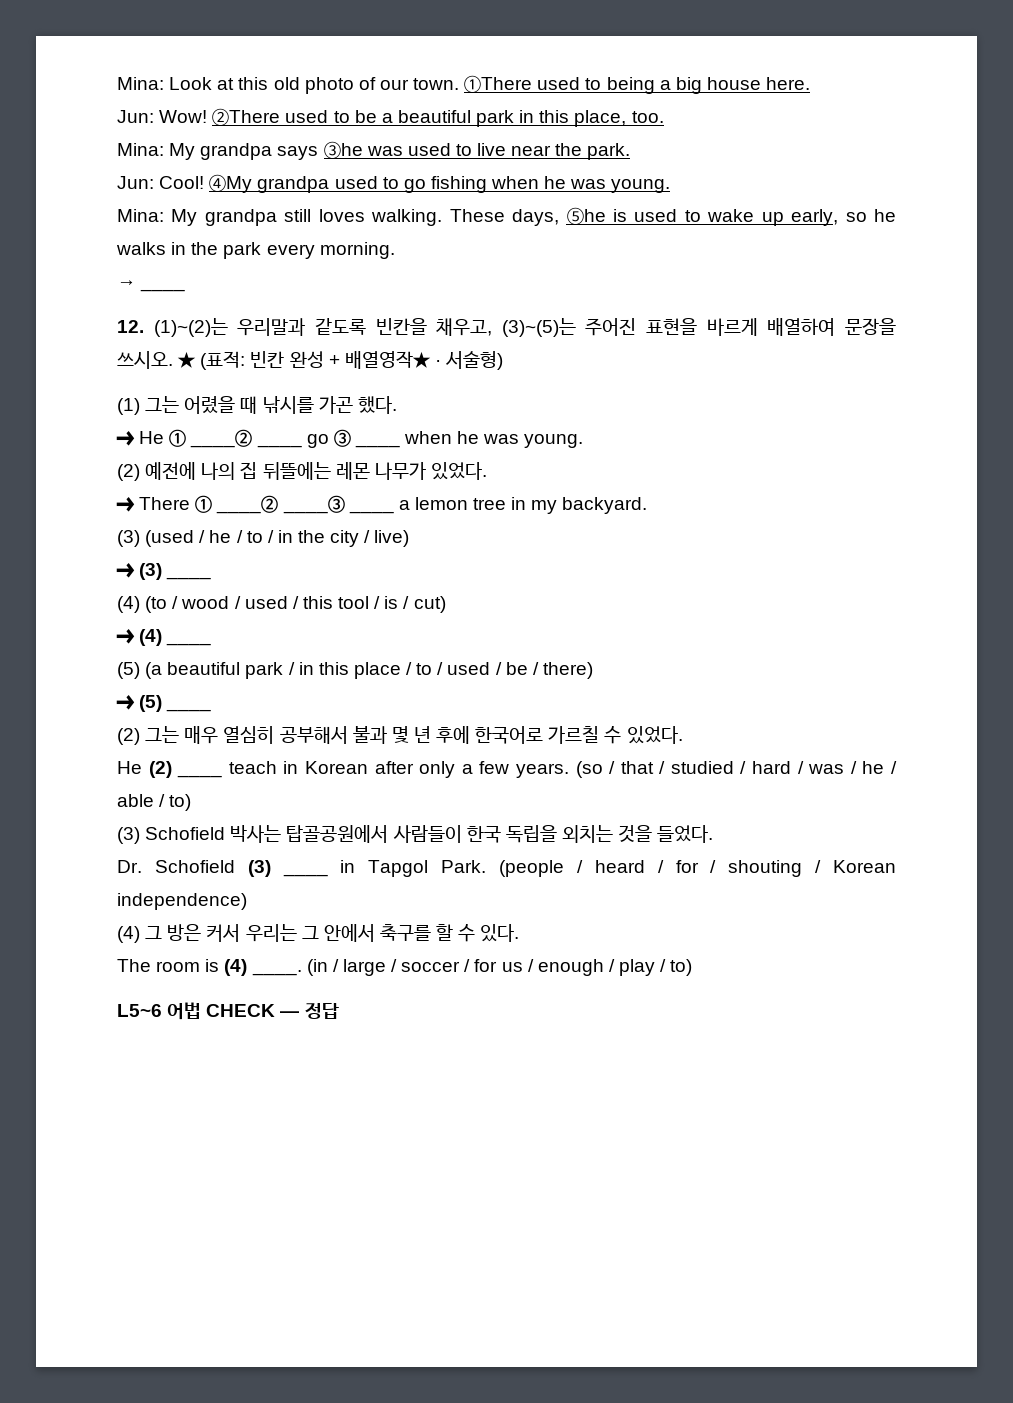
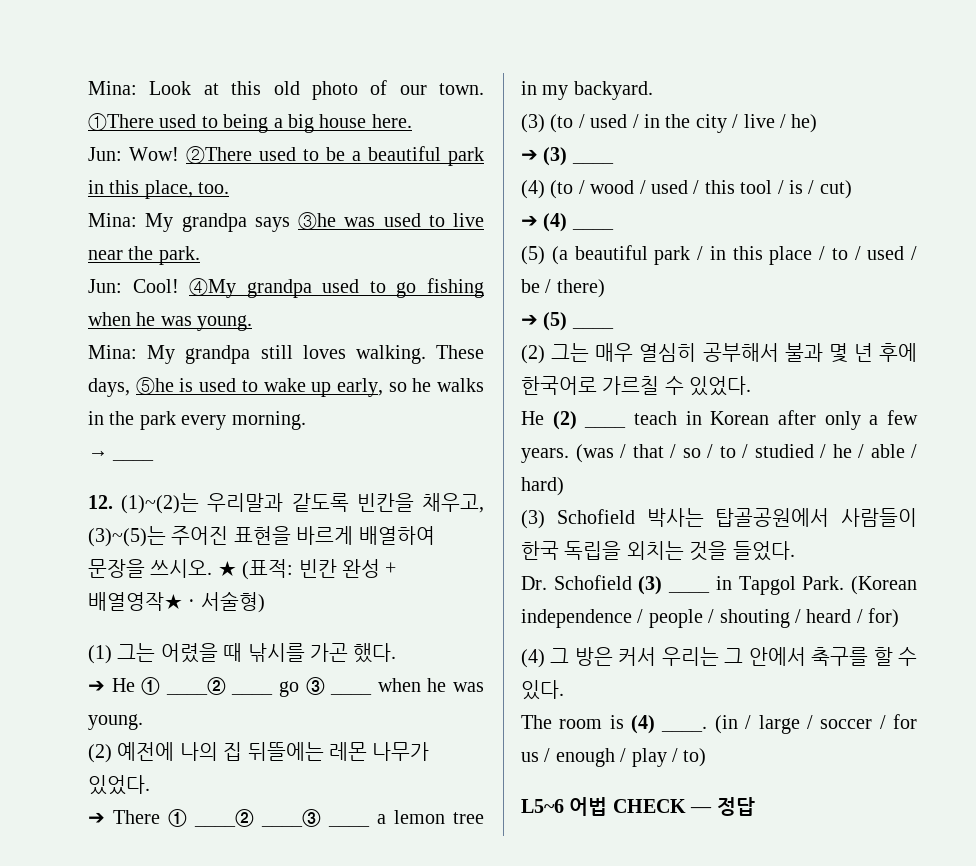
[145,530,263,547] (used / he / to -> [550,114,628,133] (to / used
[374,530,410,547] live) -> [743,114,818,133] live / he)
[575,761,603,778] (so -> [575,444,614,463] (was
[670,761,845,774] studied / hard / was -> [682,444,814,458] so / to / studied
[169,794,192,811] to) -> [521,477,564,496] hard)
[499,860,897,877] [117,893,247,910] (people / heard / for / shouting / Korean independence) -> [851,576,917,595] [521,608,900,628] (Korean independence / people / shouting / heard / for)

